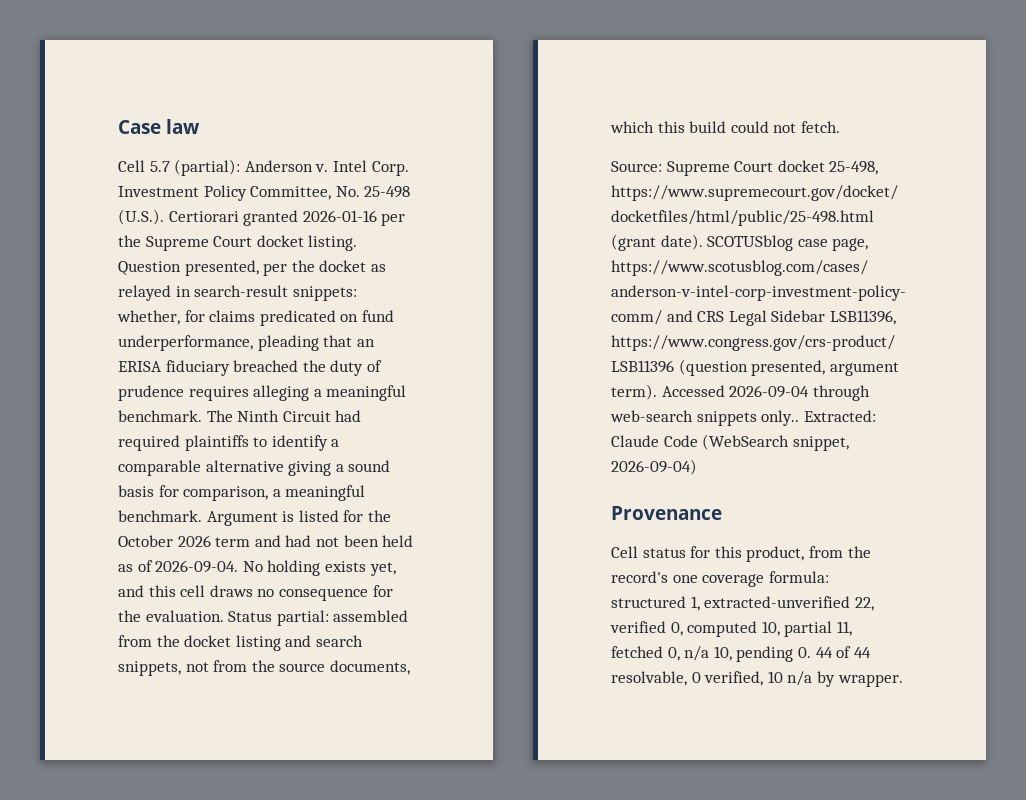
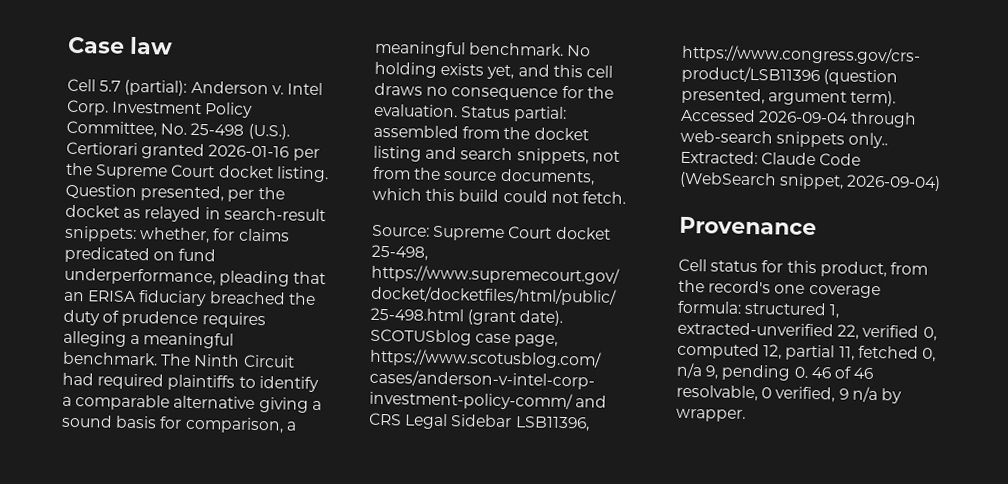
[206,510,391,526] [118,535,414,547] [118,560,239,573] Argument is listed for the October 2026 term and had not been held as of 2026-09-04. -> (565, 49) none
[761,621,780,636] 10, -> [763,344,783,360] 12,
[713,646,732,661] 10, -> [705,365,720,380] 9,
[815,646,871,658] 44 of 44 -> [810,366,875,380] 46 of 46
[767,671,783,683] 10 -> [838,388,849,400] 9

